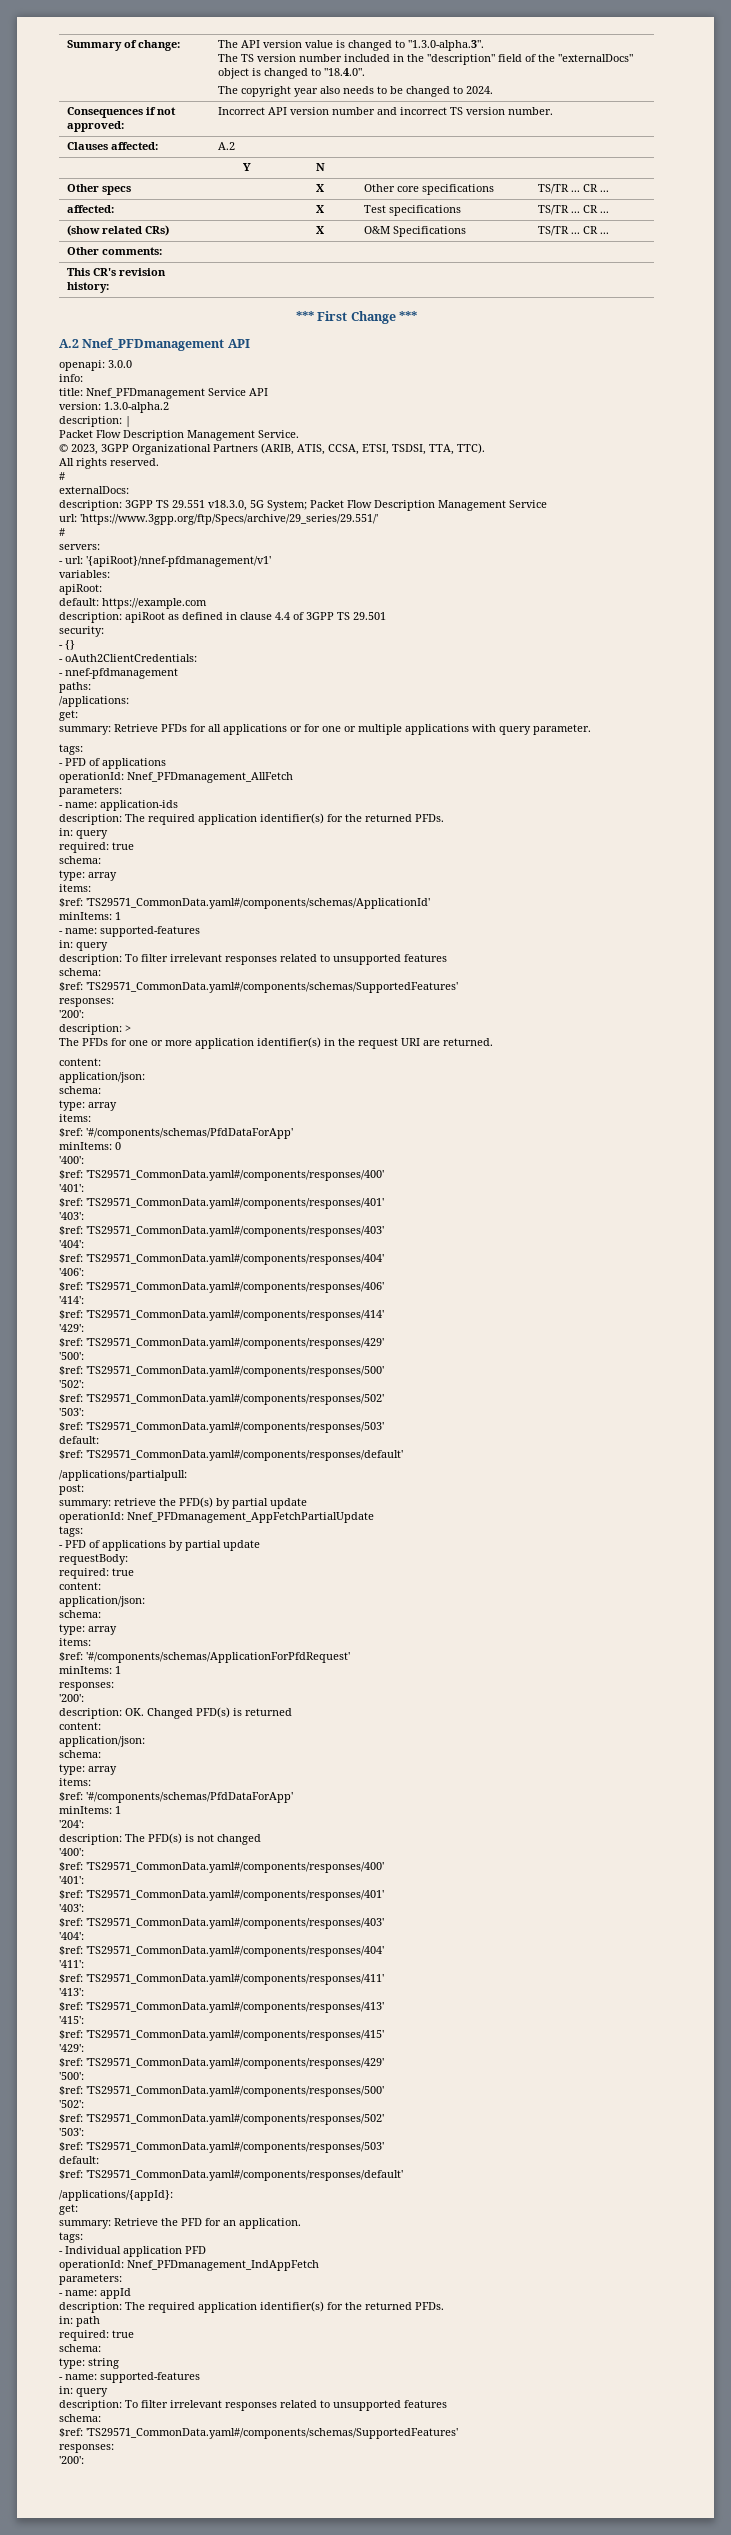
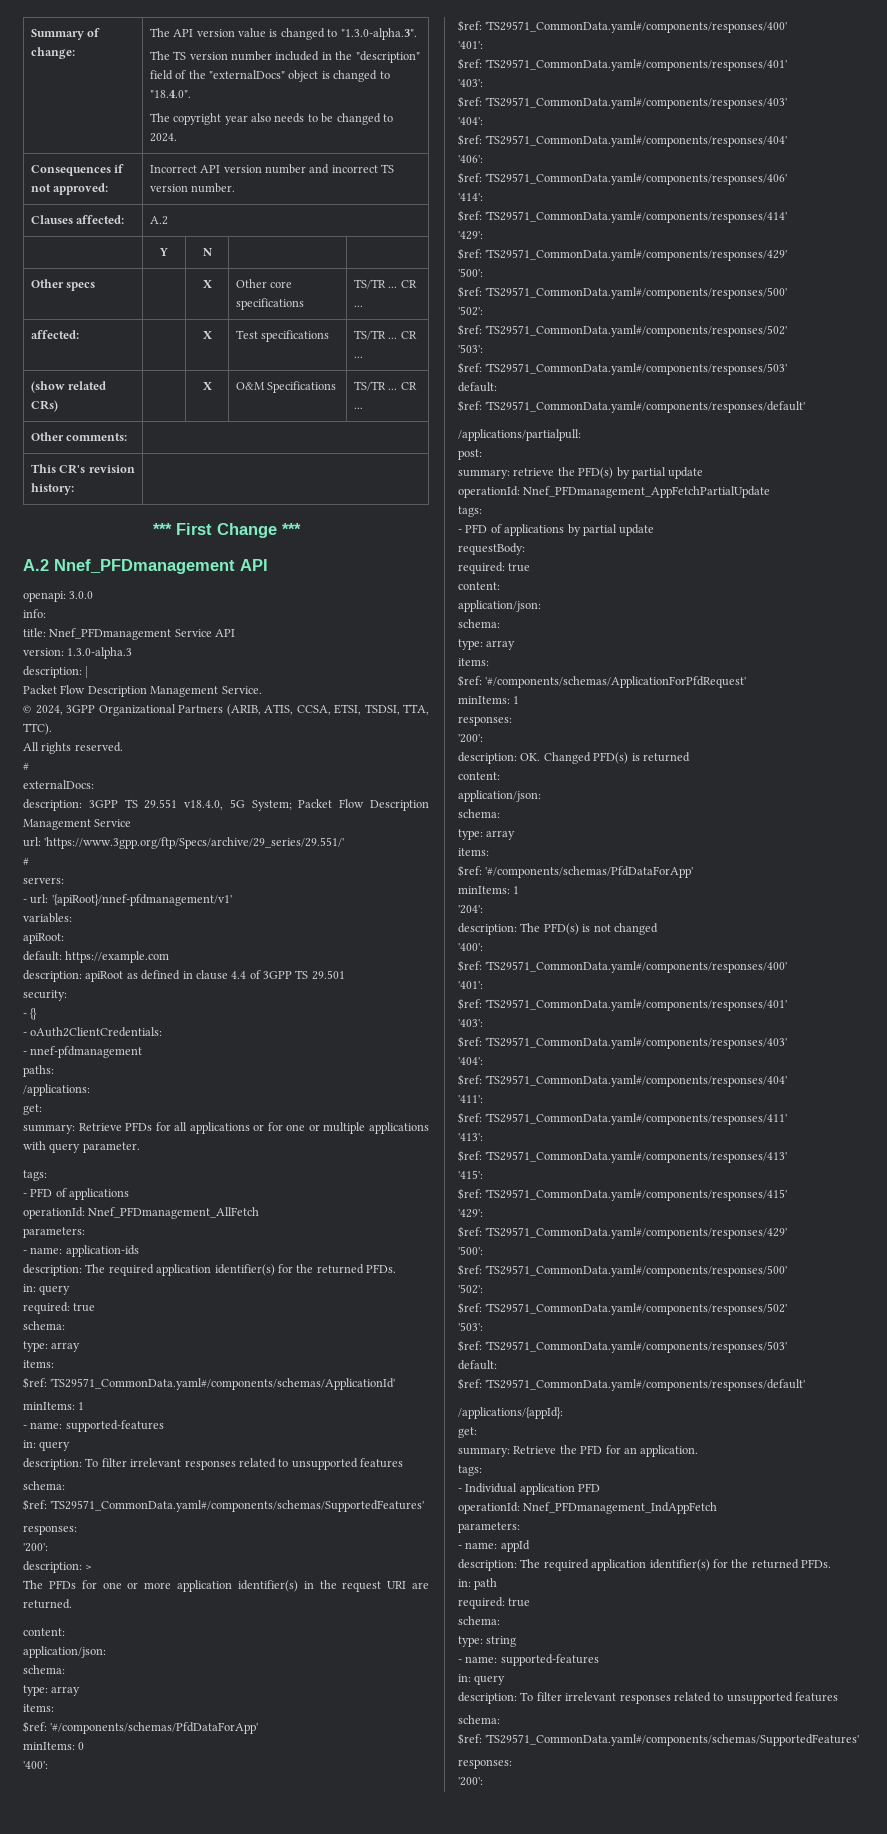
[104,402,169,413] 1.3.0-alpha.2 -> [67,647,133,659] 1.3.0-alpha.3
[71,444,98,455] 2023, -> [35,705,63,715] 2024,
[208,500,247,511] v18.3.0, -> [184,800,224,810] v18.4.0,

